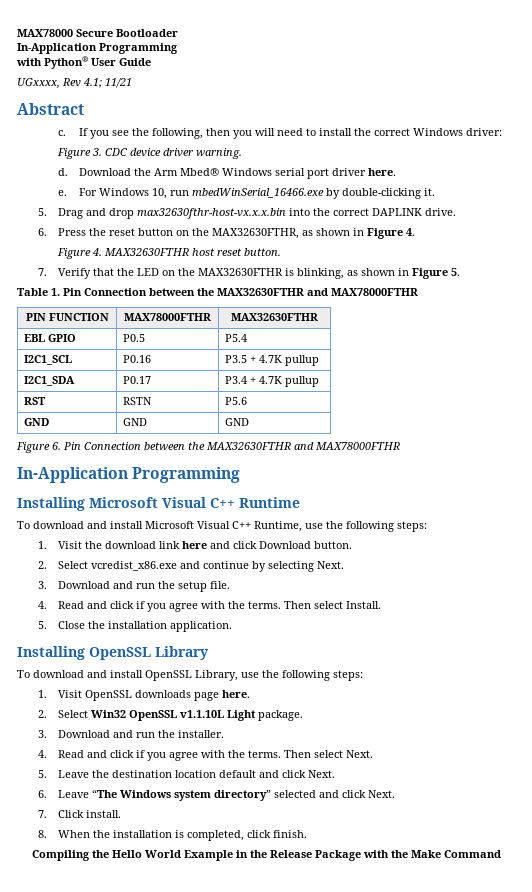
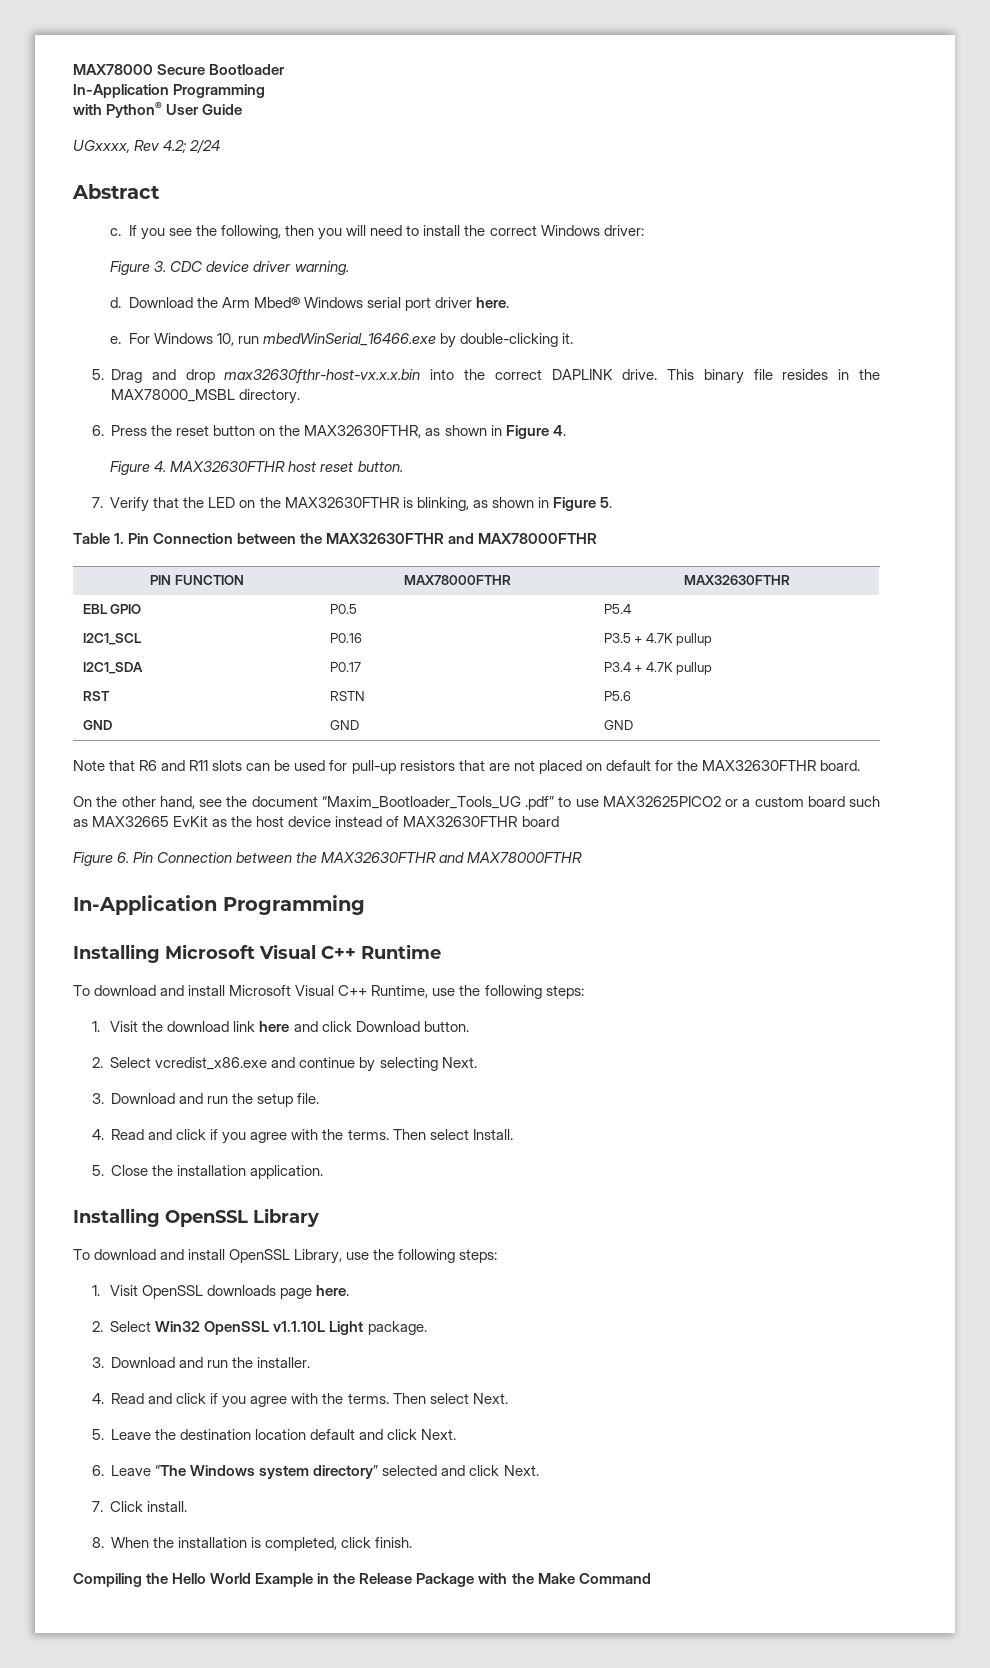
[83,78,132,88] 4.1; 11/21 -> [163,139,221,153] 4.2; 2/24
(457, 212) none -> [667,369,881,384] [111,389,301,404] This binary file resides in the MAX78000_MSBL directory.
(250, 422) none -> [73,760,861,774] [73,796,880,810] [73,816,559,827] // Note that R6 and R11 slots can be used for pull-up resistors that are not placed on default for the MAX32630FTHR board. // On the other hand, see the document “Maxim_Bootloader_Tools_UG .pdf” to use MAX32625PICO2 or a custom board such as MAX32665 EvKit as the host device instead of MAX32630FTHR board

